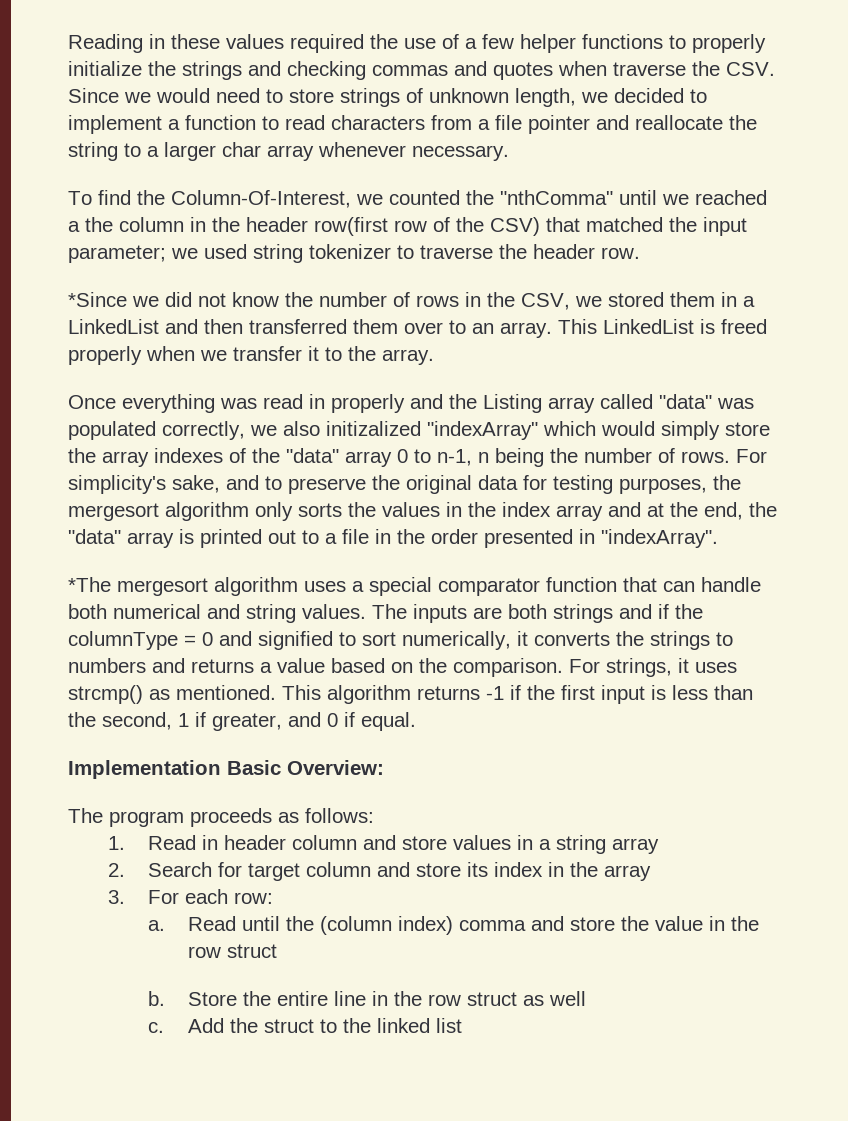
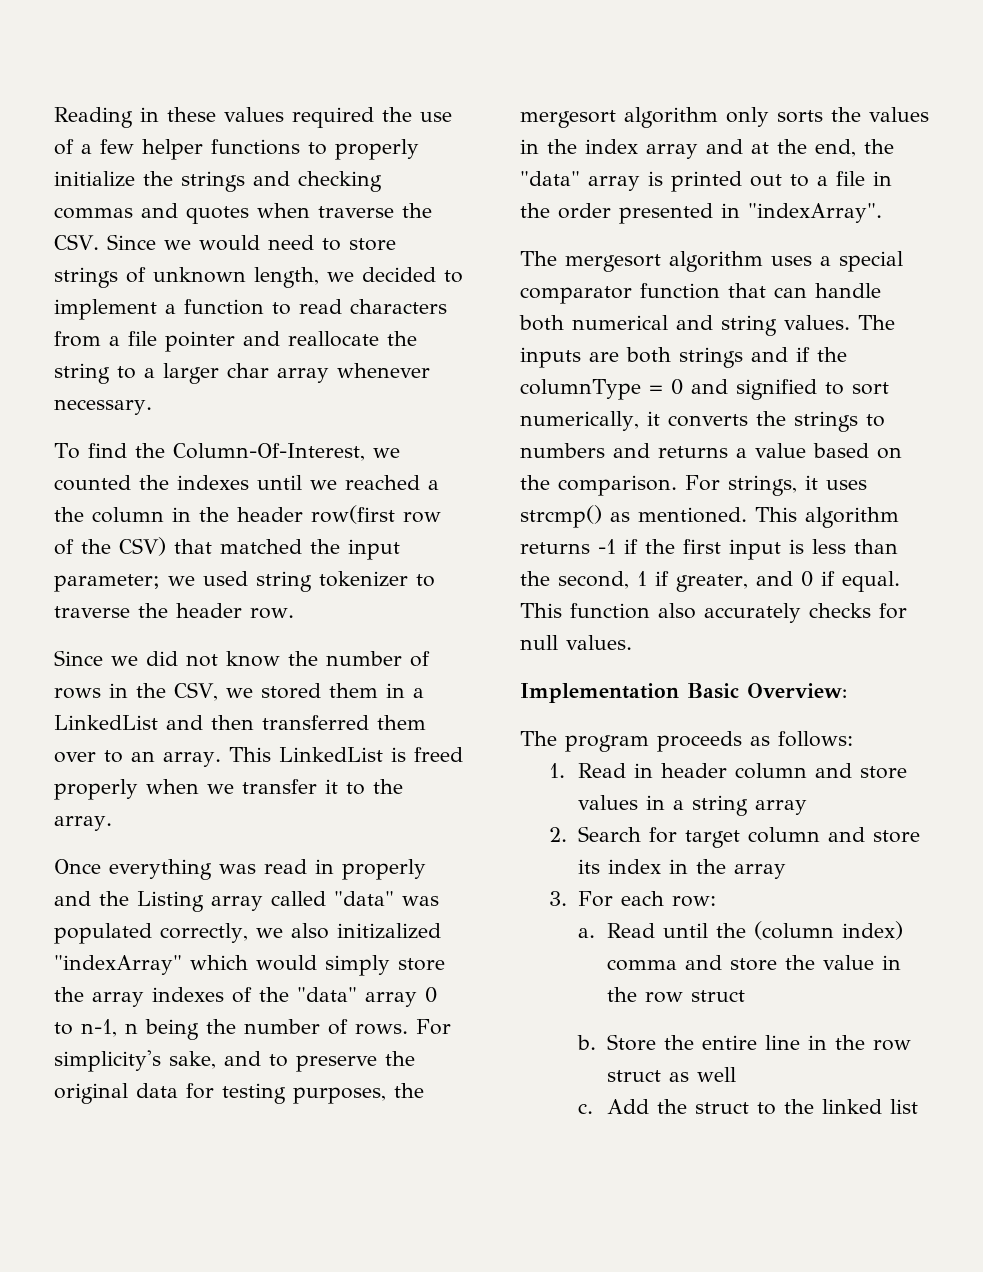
[500,190,613,205] "nthComma" -> [177,475,249,490] indexes
[68,292,127,307] *Since -> [54,650,103,666] Since
[68,577,111,592] *The -> [520,251,557,266] The
(416, 721) none -> [520,603,907,623] [520,635,632,650] This function also accurately checks for null values.

